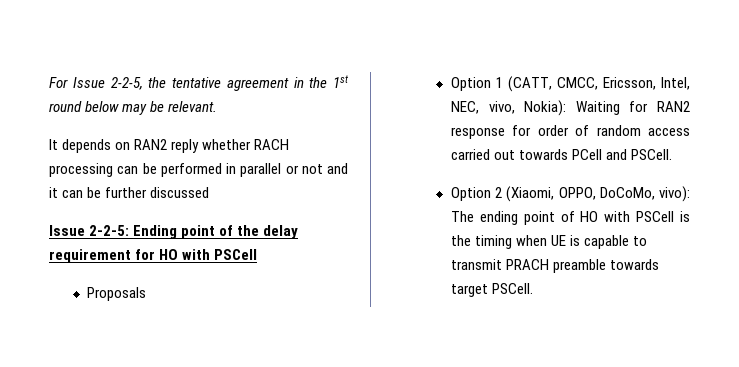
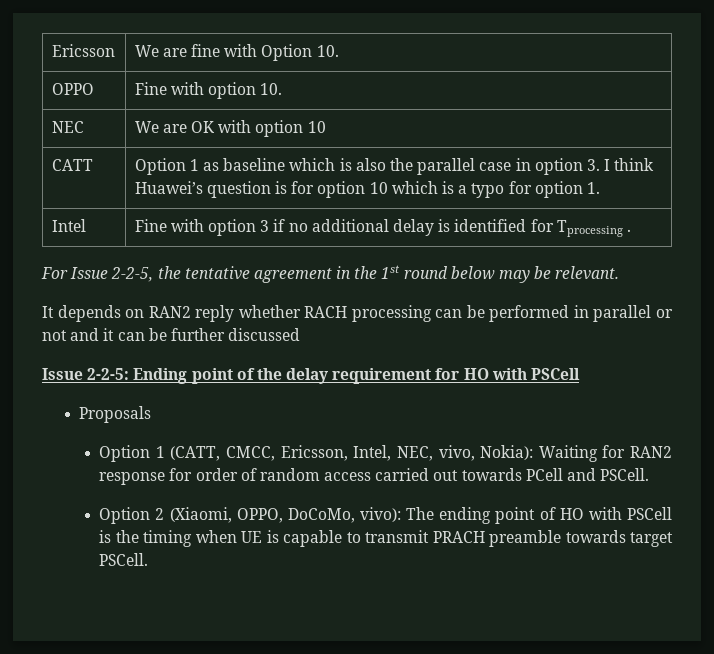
(49, 82) none -> [51,44,115,57] [134,44,339,61] [51,83,94,95] [134,82,283,99] [51,121,84,133] [134,120,326,137] [51,159,93,171] [134,158,655,175] [134,181,600,198] [51,219,86,232] [134,219,631,237] Ericsson | We are fine with Option 10. // OPPO | Fine with option 10. // NEC | We are OK with option 10 // CATT | Option 1 as baseline which is also the parallel case in option 3. I think Huawei’s question is for option 10 which is a typo for option 1. // Intel | Fine with option 3 if no additional delay is identified for Tprocessing . //

